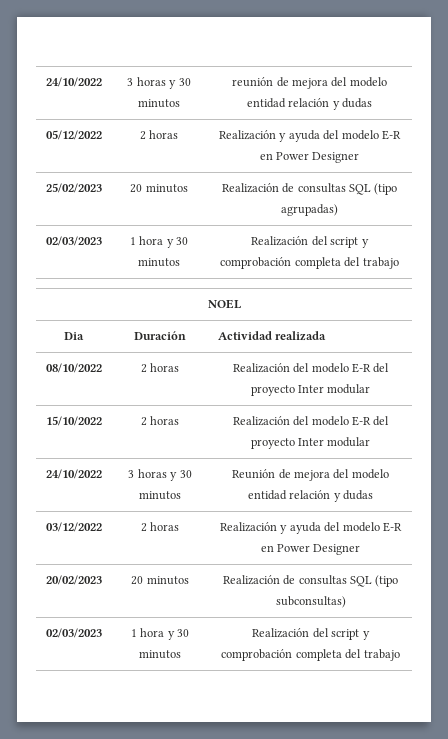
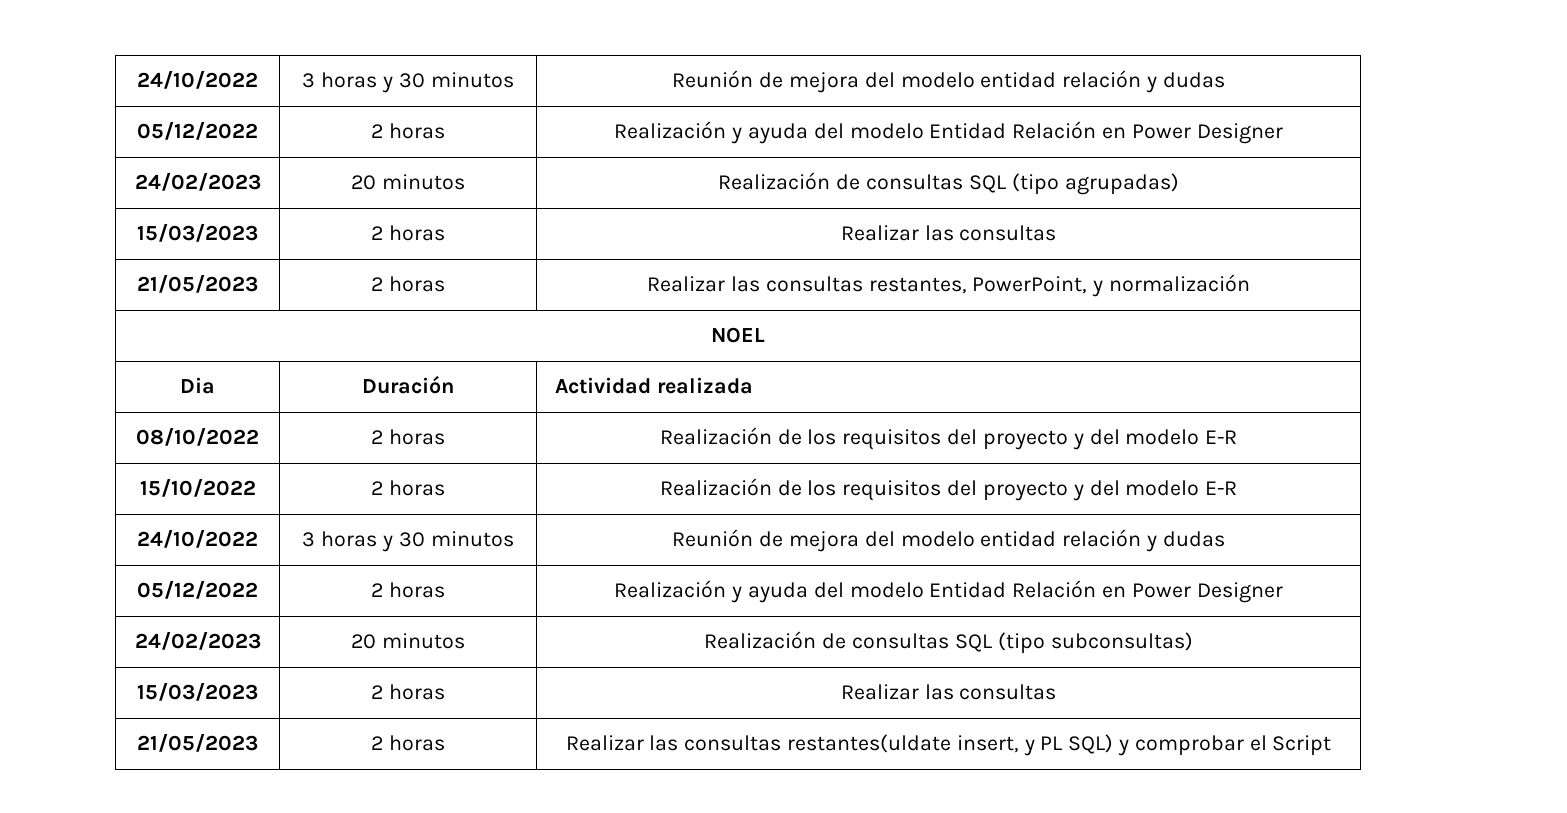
[45,77,102,87] [127,77,191,89] [138,99,180,108] [232,77,274,87] 24/10/2022 | 3 horas y 30 minutos | reunión -> [137,70,258,89] [302,72,514,93] [672,70,754,88] 24/10/2022 | 3 horas y 30 minutos | Reunión
[381,130,401,140] [259,152,360,163] [45,183,102,193] E-R en Power Designer // 25/02/2023 -> [929,121,1283,144] [134,172,261,191] Entidad Relación en Power Designer // 24/02/2023
[45,236,102,246] [129,236,189,248] [138,258,180,267] [251,236,369,248] [220,257,399,269] 02/03/2023 | 1 hora y 30 minutos | Realización del script y comprobación completa del trabajo -> [137,223,258,242] [371,225,445,241] [840,225,1057,241] [137,274,258,293] [371,276,445,292] [647,274,1250,297] 15/03/2023 | 2 horas | Realizar las consultas // 21/05/2023 | 2 horas | Realizar las consultas restantes, PowerPoint, y normalización
[293,363,390,373] [250,384,371,396] del modelo E-R del proyecto Inter modular -> [777,429,1238,450] de los requisitos del proyecto y del modelo E-R
[293,416,390,426] [250,437,371,449] del modelo E-R del proyecto Inter modular -> [777,480,1238,501] de los requisitos del proyecto y del modelo E-R
[45,522,102,532] [140,522,180,532] [220,522,402,534] [260,544,361,555] [45,575,102,585] 03/12/2022 | 2 horas | Realización y ayuda del modelo E-R en Power Designer // 20/02/2023 -> [137,580,258,599] [371,582,445,598] [614,580,1283,603] [134,631,261,650] 05/12/2022 | 2 horas | Realización y ayuda del modelo Entidad Relación en Power Designer // 24/02/2023
[45,628,102,638] [130,628,190,640] [139,650,181,659] [252,628,370,640] [221,649,400,661] 02/03/2023 | 1 hora y 30 minutos | Realización del script y comprobación completa del trabajo -> [137,682,258,701] [371,684,445,700] [840,684,1057,700] [137,733,258,752] [371,735,445,751] [565,734,1332,756] 15/03/2023 | 2 horas | Realizar las consultas // 21/05/2023 | 2 horas | Realizar las consultas restantes(uldate insert, y PL SQL) y comprobar el Script

